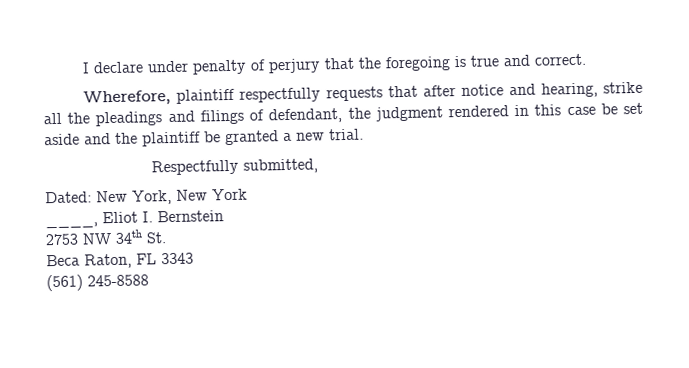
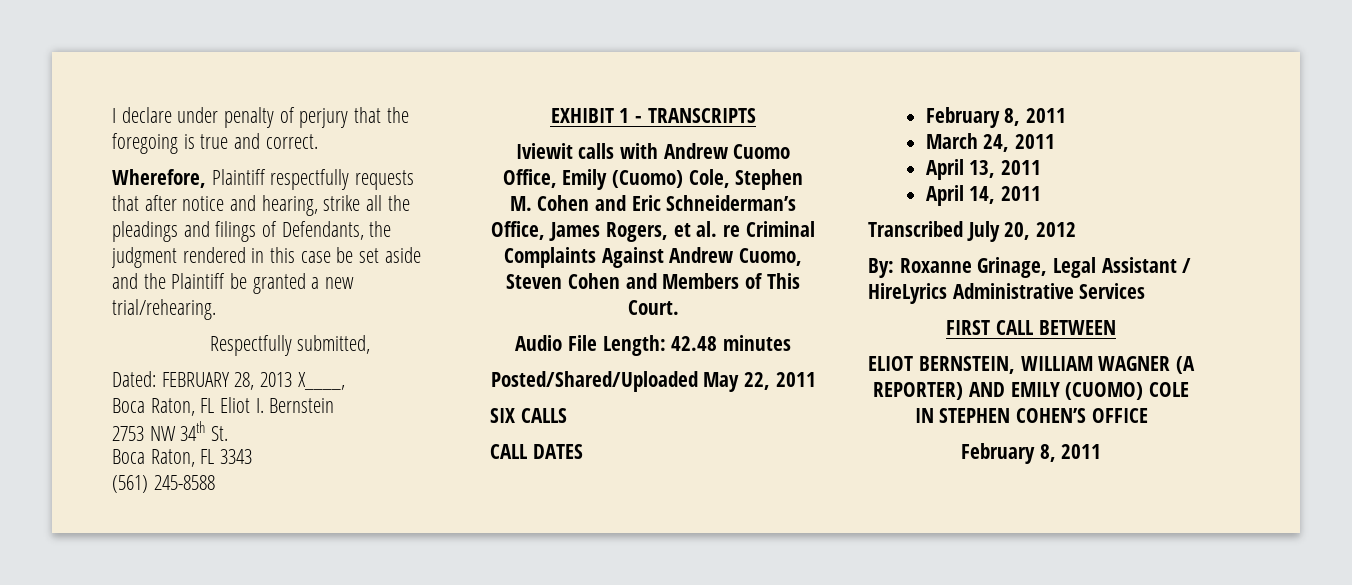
[175,88,235,104] plaintiff -> [211,169,266,185] Plaintiff
[268,108,343,124] defendant, -> [281,221,364,240] Defendants,
[142,131,201,147] plaintiff -> [171,273,226,289] Plaintiff
[329,128,364,141] trial. -> [112,299,216,320] trial/rehearing.
[96,188,248,205] [45,222,98,229] New York, New York // ____, -> [161,372,345,390] [112,398,215,416] FEBRUARY 28, 2013 X____, // Boca Raton, FL
[46,254,80,267] Beca -> [112,449,145,464] Boca
(149, 280) none -> [550,108,756,123] [515,143,791,159] [502,169,804,190] [509,195,797,211] [491,221,815,242] [503,247,803,268] [506,273,800,289] [627,300,679,315] [515,335,791,356] [490,371,816,392] [490,408,567,423] [490,444,583,459] [925,107,1067,128] [925,133,1056,152] [925,159,1042,180] [925,185,1042,206] [868,221,1077,242] [868,257,1192,278] [868,283,1146,304] [946,320,1116,335] [868,356,1195,374] [873,382,1189,400] [914,408,1148,423] [960,443,1102,464] // EXHIBIT 1 - TRANSCRIPTS // Iviewit calls with Andrew Cuomo Office, Emily (Cuomo) Cole, Stephen M. Cohen and Eric Schneiderman’s Office, James Rogers, et al. re Criminal Complaints Against Andrew Cuomo, Steven Cohen and Members of This Court. // Audio File Length: 42.48 minutes // Posted/Shared/Uploaded May 22, 2011 // SIX CALLS // CALL DATES // February 8, 2011 // March 24, 2011 // April 13, 2011 // April 14, 2011 // Transcribed July 20, 2012 // By: Roxanne Grinage, Legal Assistant / HireLyrics Administrative Services // FIRST CALL BETWEEN // ELIOT BERNSTEIN, WILLIAM WAGNER (A REPORTER) AND EMILY (CUOMO) COLE IN STEPHEN COHEN’S OFFICE // February 8, 2011

